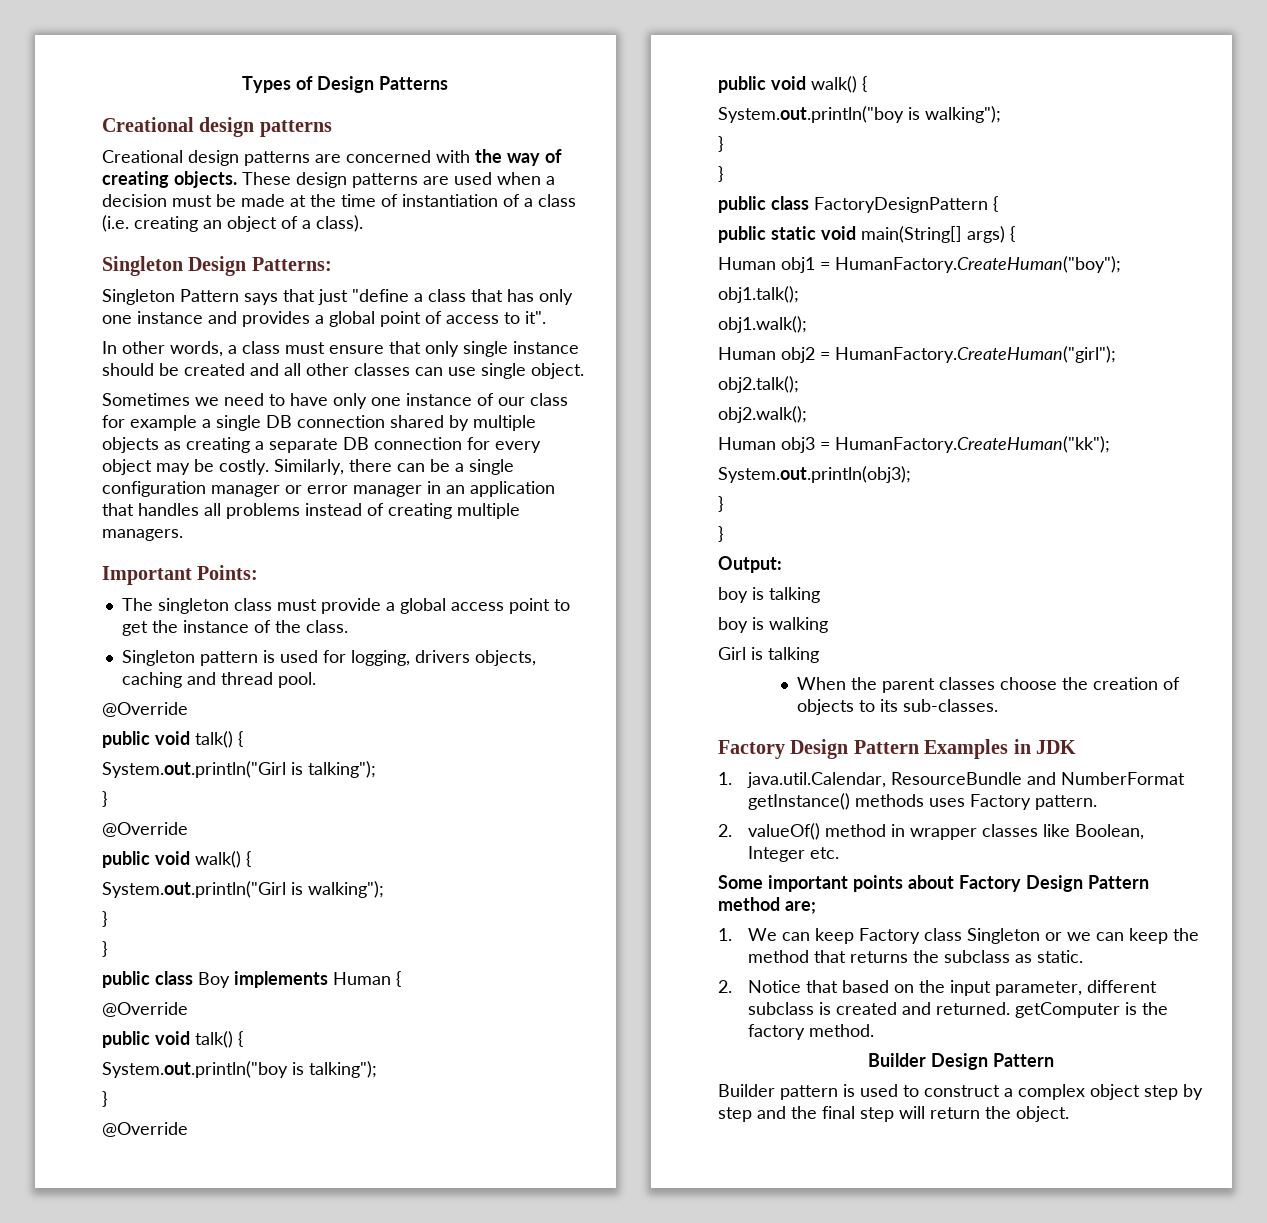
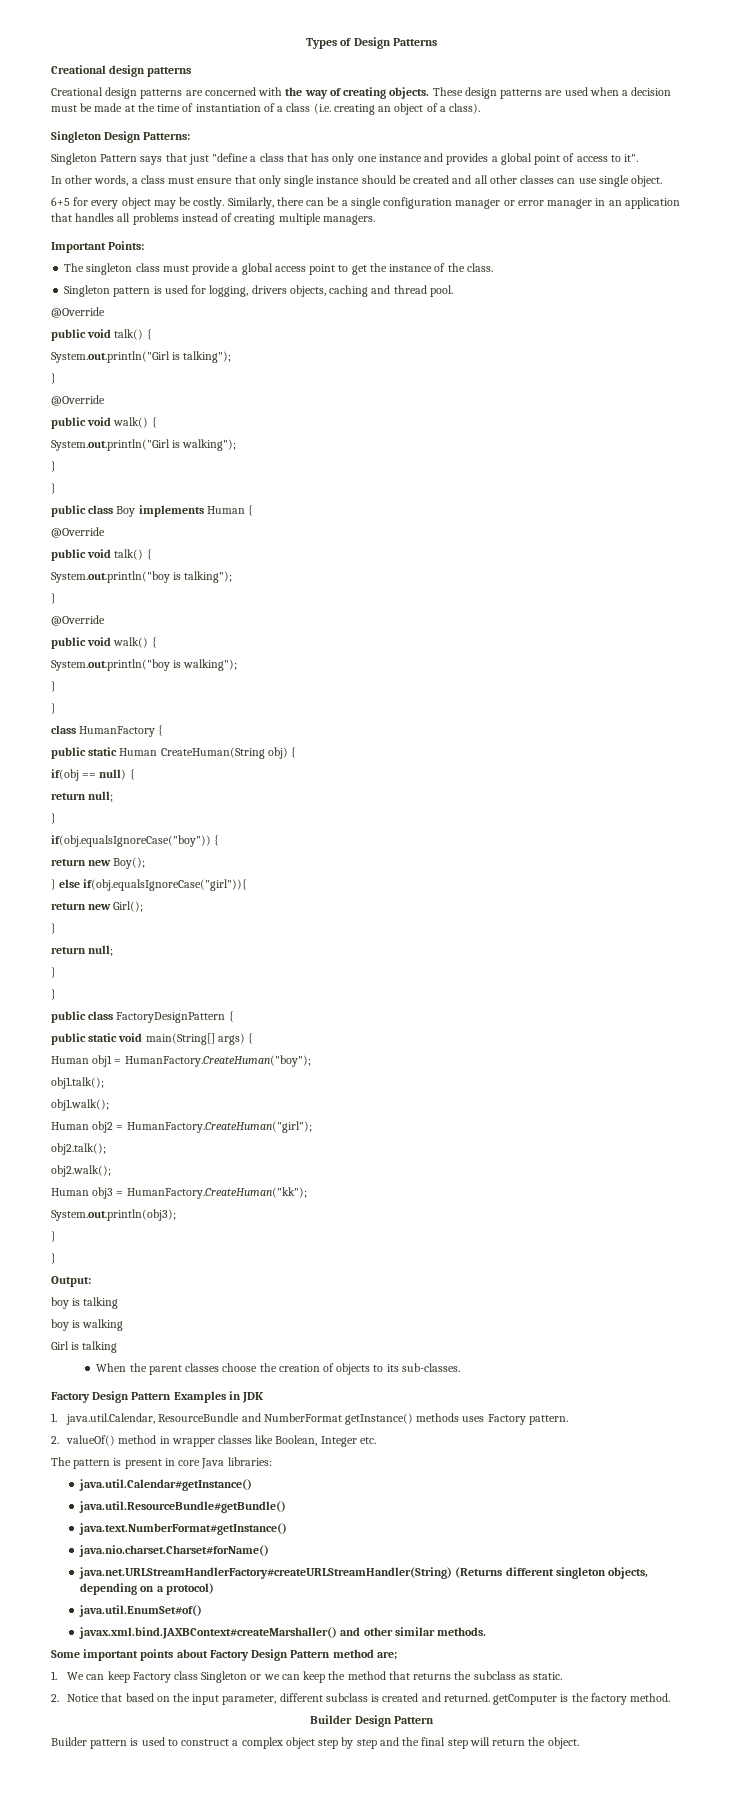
[102,393,568,409] [102,415,536,431] [102,437,462,453] Sometimes we need to have only one instance of our class for example a single DB connection shared by multiple objects as creating a separate DB connection -> [51,197,70,206] 6+5
(723, 174) none -> [51,725,164,737] [51,747,297,759] [51,769,135,781] [51,791,114,802] [51,813,56,824] [51,835,220,847] [51,857,146,869] [51,879,248,891] [51,901,144,912] [51,923,56,934] [51,945,114,956] [51,967,56,978] [51,989,56,1000] // class HumanFactory { // public static Human CreateHuman(String obj) { // if(obj == null) { // return null; // } // if(obj.equalsIgnoreCase("boy")) { // return new Boy(); // } else if(obj.equalsIgnoreCase("girl")){ // return new Girl(); // } // return null; // } // }
(839, 853) none -> [51,1457,272,1469] [79,1479,253,1491] [79,1501,287,1513] [79,1523,288,1535] [79,1545,270,1557] [79,1567,649,1579] [80,1583,214,1595] [79,1605,203,1617] [79,1627,487,1639] // The pattern is present in core Java libraries: // java.util.Calendar#getInstance() // java.util.ResourceBundle#getBundle() // java.text.NumberFormat#getInstance() // java.nio.charset.Charset#forName() // java.net.URLStreamHandlerFactory#createURLStreamHandler(String) (Returns different singleton objects, depending on a protocol) // java.util.EnumSet#of() // javax.xml.bind.JAXBContext#createMarshaller() and other similar methods.

